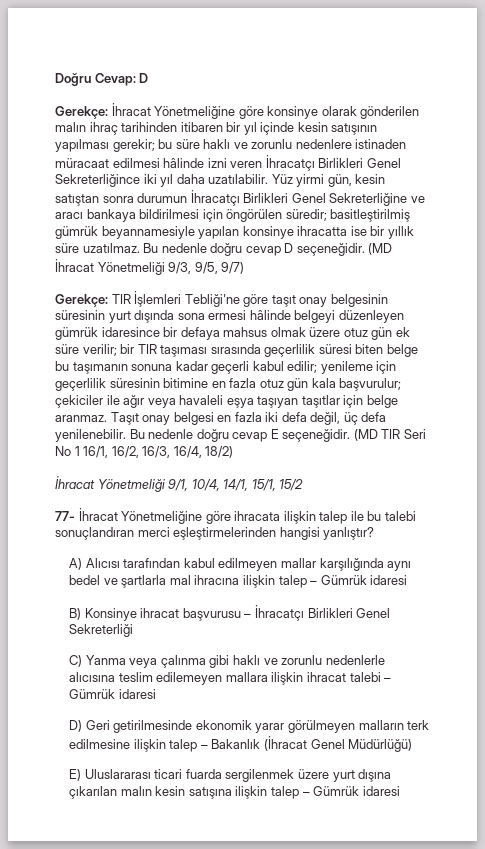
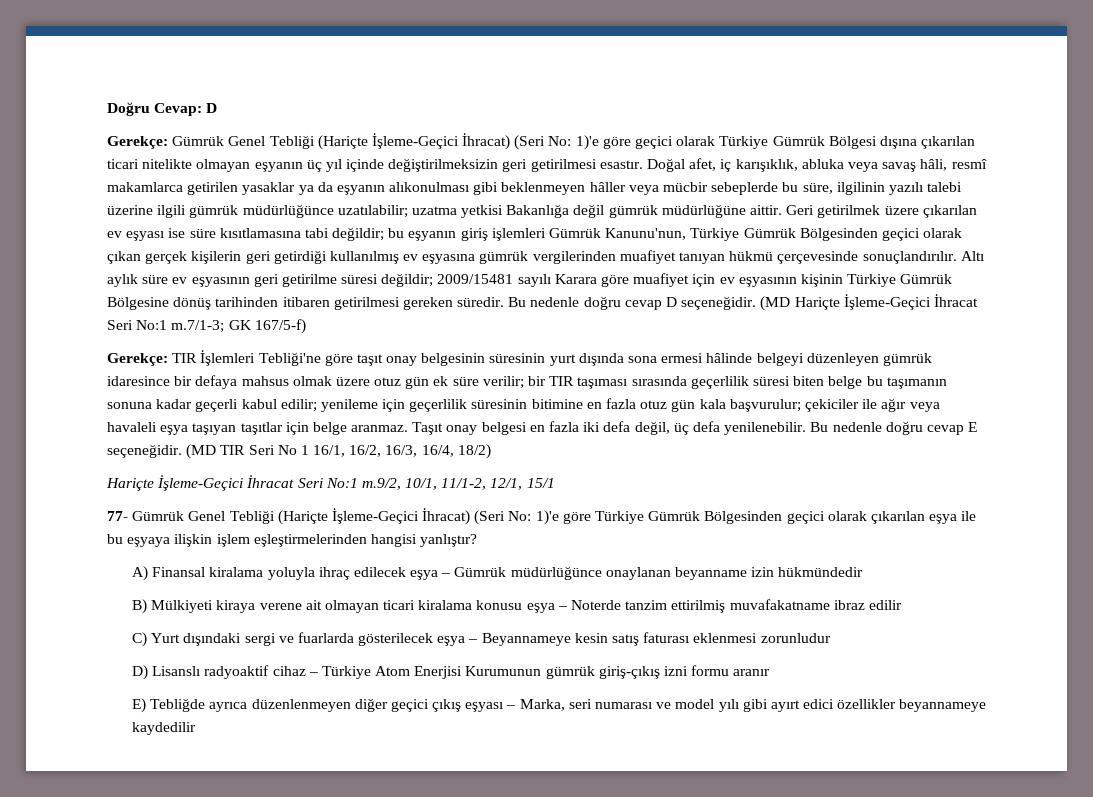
[111,103,420,119] [55,122,378,135] [55,139,407,152] [55,155,401,171] [55,174,386,187] [55,190,425,206] [55,209,411,222] [55,226,414,239] [55,243,140,253] İhracat Yönetmeliğine göre konsinye olarak gönderilen malın ihraç tarihinden itibaren bir yıl içinde kesin satışının yapılması gerekir; bu süre haklı ve zorunlu nedenlere istinaden müracaat edilmesi hâlinde izni veren İhracatçı Birlikleri Genel Sekreterliğince iki yıl daha uzatılabilir. Yüz yirmi gün, kesin satıştan sonra durumun İhracatçı Birlikleri Genel Sekreterliğine ve aracı bankaya bildirilmesi için öngörülen süredir; basitleştirilmiş gümrük beyannamesiyle yapılan konsinye ihracatta ise bir yıllık süre uzatılmaz. -> [172,133,976,150] [107,158,987,172] [107,182,963,195] [107,204,977,218] [107,227,963,241] [107,250,985,264] [107,273,953,287] [107,297,505,310] Gümrük Genel Tebliği (Hariçte İşleme-Geçici İhracat) (Seri No: 1)'e göre geçici olarak Türkiye Gümrük Bölgesi dışına çıkarılan ticari nitelikte olmayan eşyanın üç yıl içinde değiştirilmeksizin geri getirilmesi esastır. Doğal afet, iç karışıklık, abluka veya savaş hâli, resmî makamlarca getirilen yasaklar ya da eşyanın alıkonulması gibi beklenmeyen hâller veya mücbir sebeplerde bu süre, ilgilinin yazılı talebi üzerine ilgili gümrük müdürlüğünce uzatılabilir; uzatma yetkisi Bakanlığa değil gümrük müdürlüğüne aittir. Geri getirilmek üzere çıkarılan ev eşyası ise süre kısıtlamasına tabi değildir; bu eşyanın giriş işlemleri Gümrük Kanunu'nun, Türkiye Gümrük Bölgesinden geçici olarak çıkan gerçek kişilerin geri getirdiği kullanılmış ev eşyasına gümrük vergilerinden muafiyet tanıyan hükmü çerçevesinde sonuçlandırılır. Altı aylık süre ev eşyasının geri getirilme süresi değildir; 2009/15481 sayılı Karara göre muafiyet için ev eşyasının kişinin Türkiye Gümrük Bölgesine dönüş tarihinden itibaren getirilmesi gereken süredir.
[55,259,245,275] İhracat Yönetmeliği 9/3, 9/5, 9/7) -> [794,294,978,310] [107,319,306,334] Hariçte İşleme-Geçici İhracat Seri No:1 m.7/1-3; GK 167/5-f)
[55,476,304,492] [55,508,416,524] [55,527,375,540] [69,558,412,571] [69,575,408,588] [69,605,391,621] [69,624,134,637] [69,655,385,668] [69,672,392,685] [69,689,156,699] [69,720,430,733] [69,736,413,752] [69,769,392,782] [69,786,400,799] İhracat Yönetmeliği 9/1, 10/4, 14/1, 15/1, 15/2 // 77- İhracat Yönetmeliğine göre ihracata ilişkin talep ile bu talebi sonuçlandıran merci eşleştirmelerinden hangisi yanlıştır? // A) Alıcısı tarafından kabul edilmeyen mallar karşılığında aynı bedel ve şartlarla mal ihracına ilişkin talep – Gümrük idaresi // B) Konsinye ihracat başvurusu – İhracatçı Birlikleri Genel Sekreterliği // C) Yanma veya çalınma gibi haklı ve zorunlu nedenlerle alıcısına teslim edilemeyen mallara ilişkin ihracat talebi – Gümrük idaresi // D) Geri getirilmesinde ekonomik yarar görülmeyen malların terk edilmesine ilişkin talep – Bakanlık (İhracat Genel Müdürlüğü) // E) Uluslararası ticari fuarda sergilenmek üzere yurt dışına çıkarılan malın kesin satışına ilişkin talep – Gümrük idaresi -> [106,475,555,491] [107,508,977,525] [107,534,478,547] [131,566,864,581] [131,599,902,614] [131,632,831,647] [131,665,771,680] [131,698,987,713] [131,722,196,735] Hariçte İşleme-Geçici İhracat Seri No:1 m.9/2, 10/1, 11/1-2, 12/1, 15/1 // 77- Gümrük Genel Tebliği (Hariçte İşleme-Geçici İhracat) (Seri No: 1)'e göre Türkiye Gümrük Bölgesinden geçici olarak çıkarılan eşya ile bu eşyaya ilişkin işlem eşleştirmelerinden hangisi yanlıştır? // A) Finansal kiralama yoluyla ihraç edilecek eşya – Gümrük müdürlüğünce onaylanan beyanname izin hükmündedir // B) Mülkiyeti kiraya verene ait olmayan ticari kiralama konusu eşya – Noterde tanzim ettirilmiş muvafakatname ibraz edilir // C) Yurt dışındaki sergi ve fuarlarda gösterilecek eşya – Beyannameye kesin satış faturası eklenmesi zorunludur // D) Lisanslı radyoaktif cihaz – Türkiye Atom Enerjisi Kurumunun gümrük giriş-çıkış izni formu aranır // E) Tebliğde ayrıca düzenlenmeyen diğer geçici çıkış eşyası – Marka, seri numarası ve model yılı gibi ayırt edici özellikler beyannameye kaydedilir

